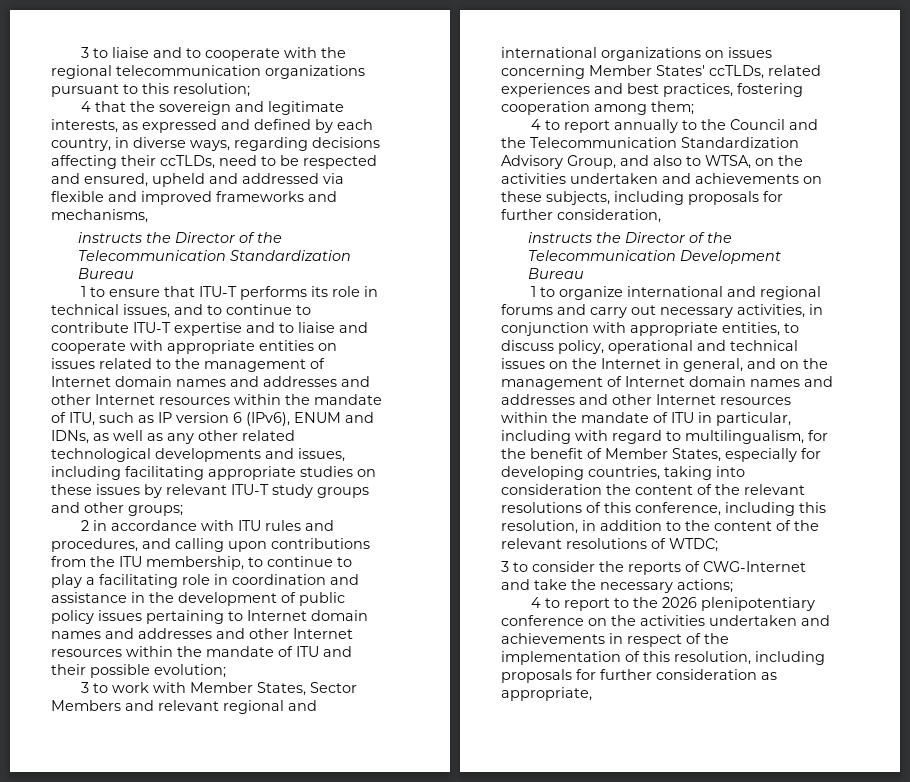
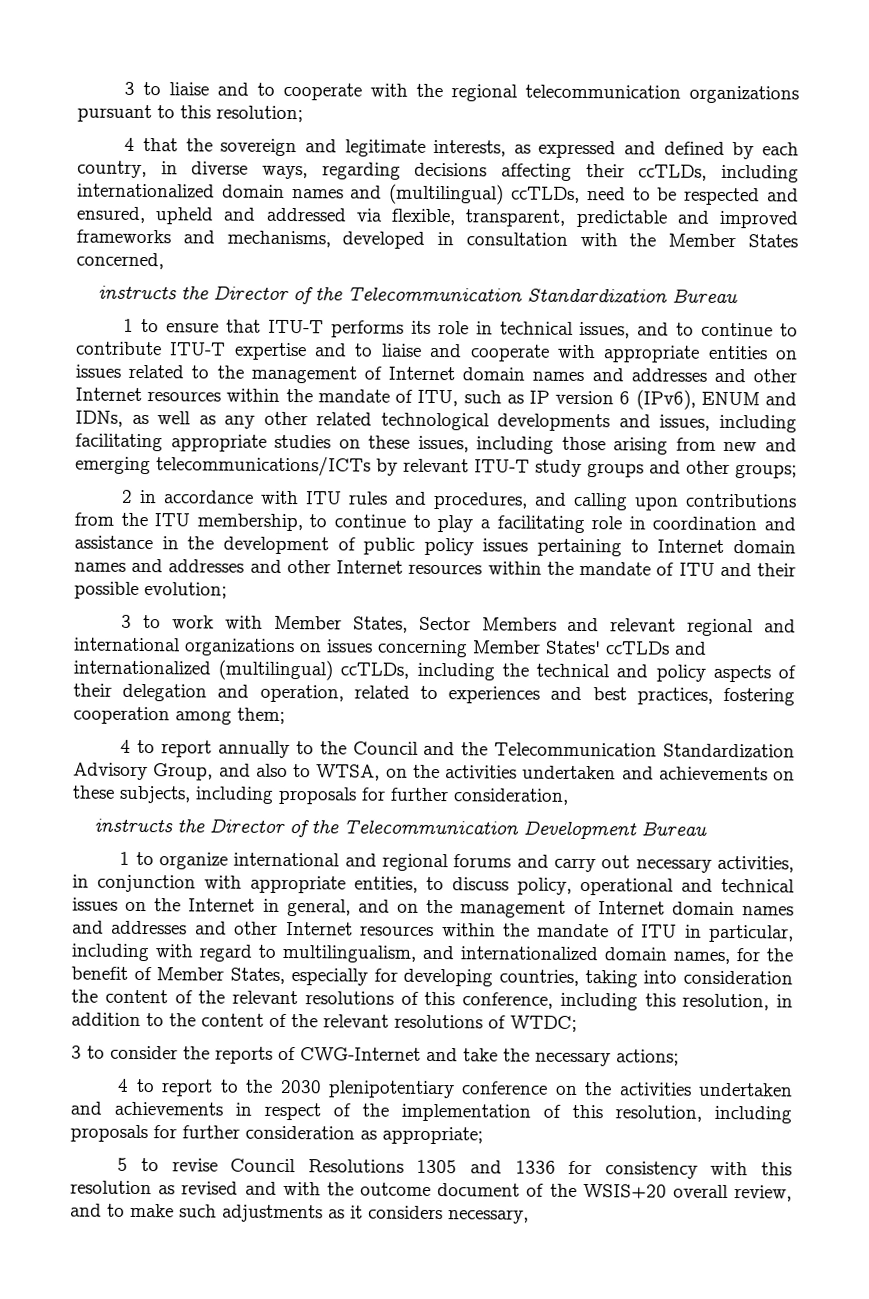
(215, 162) none -> [721,164,799,183] [77,183,580,205] including internationalized domain names and (multilingual) ccTLDs,
[51,191,104,202] flexible -> [391,208,667,228] flexible, transparent, predictable
(148, 216) none -> [342,231,799,249] [76,252,164,270] developed in consultation with the Member States concerned,
[96,484,140,495] issues -> [417,435,797,455] [75,455,371,477] issues, including those arising from new and emerging telecommunications/ICTs
[709,65,821,79] ccTLDs, related -> [605,641,707,655] [73,659,796,683] [73,683,438,703] ccTLDs and internationalized (multilingual) ccTLDs, including the technical and policy aspects of their delegation and operation, related to
(804, 437) none -> [422,945,730,965] and internationalized domain names,
[661,597,697,608] 2026 -> [279,1079,322,1094] 2030
[501,687,592,701] appropriate, -> [382,1126,483,1145] [117,1157,792,1179] [70,1180,792,1202] [70,1203,529,1224] appropriate; // 5 to revise Council Resolutions 1305 and 1336 for consistency with this resolution as revised and with the outcome document of the WSIS+20 overall review, and to make such adjustments as it considers necessary,

